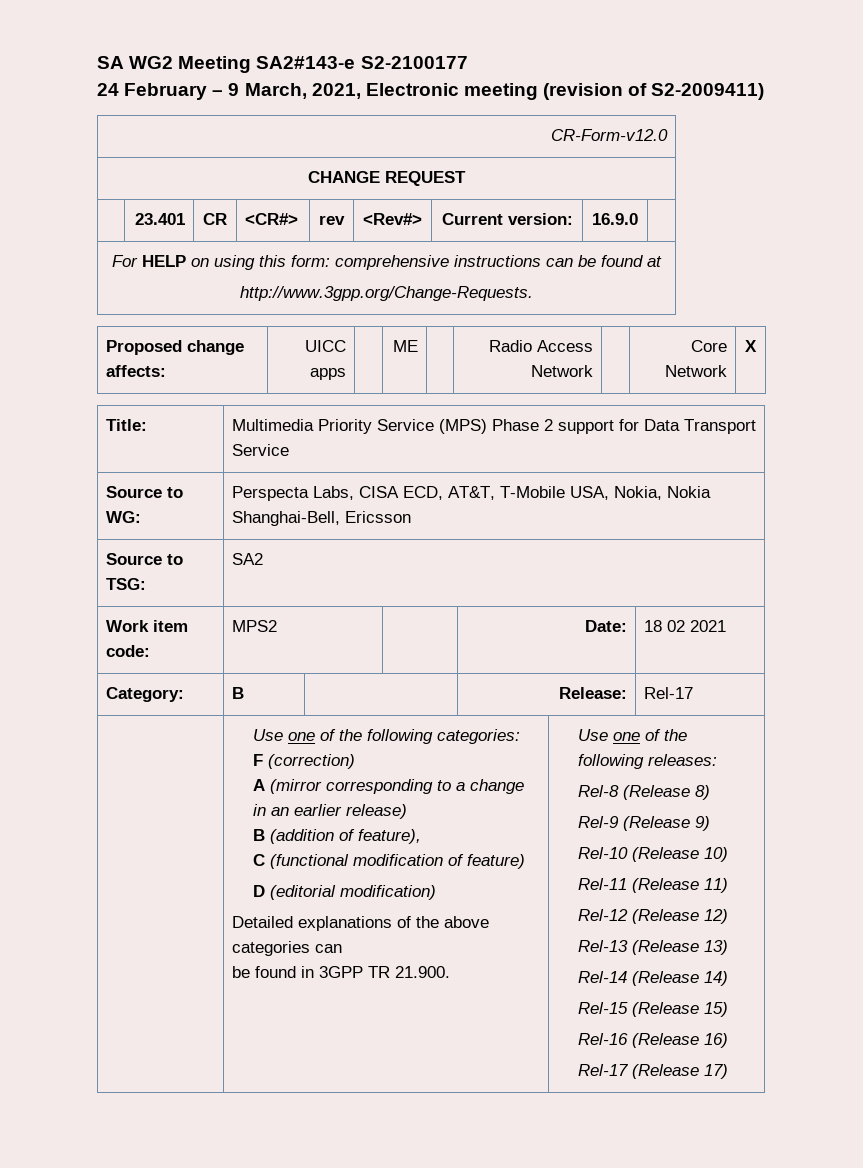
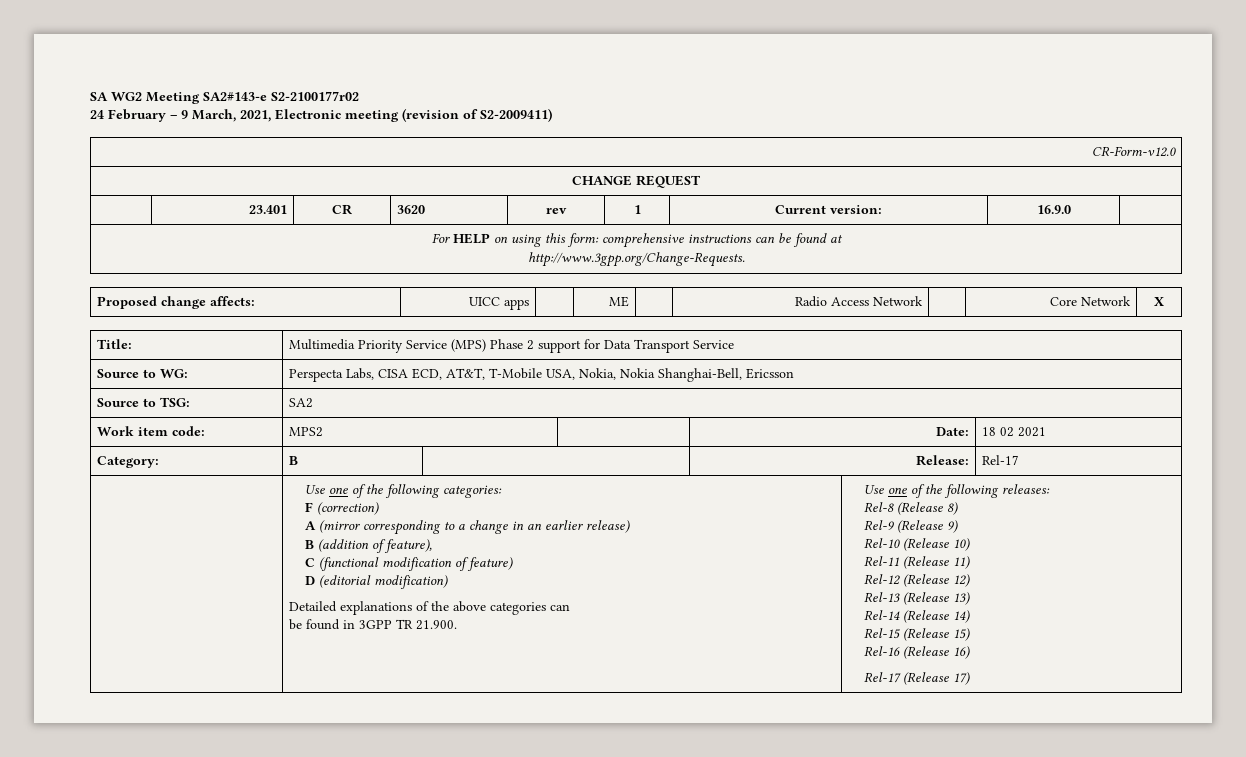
[360,56,468,69] S2-2100177 -> [271,91,359,101] S2-2100177r02
[244,213,298,225] <CR#> -> [397,205,426,214] 3620
[363,213,422,225] <Rev#> -> [633,205,641,214] 1

